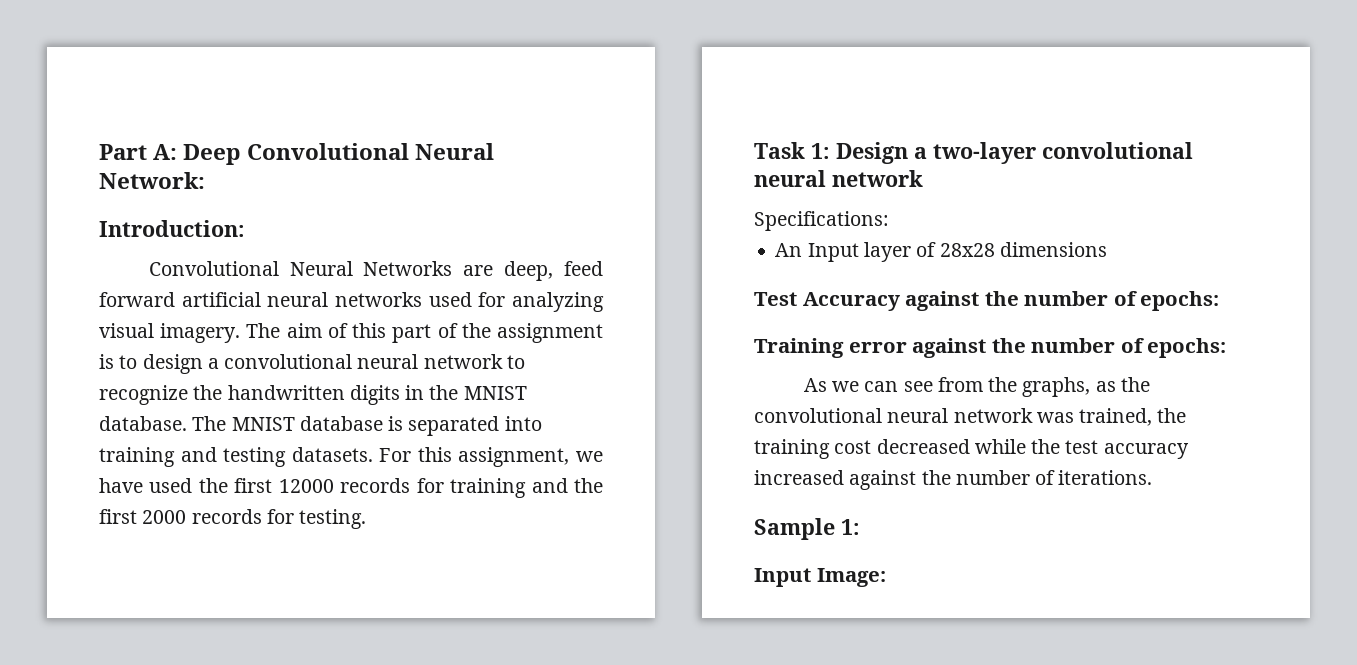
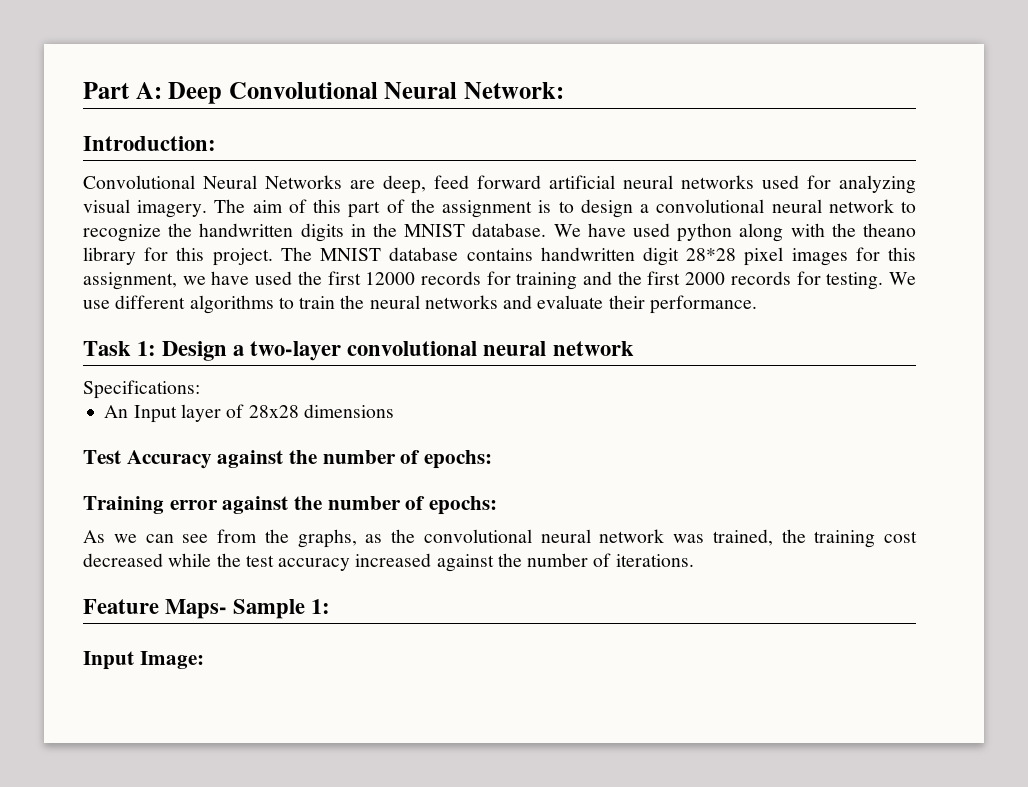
[192,416,542,436] [99,447,412,467] The MNIST database is separated into training and testing datasets. For -> [553,223,917,242] [83,247,880,266] We have used python along with the theano library for this project. The MNIST database contains handwritten digit 28*28 pixel images for
(367, 519) none -> [889,272,917,285] [83,295,757,314] We use different algorithms to train the neural networks and evaluate their performance.
(1153, 477) none -> [83,599,228,619] Feature Maps-

